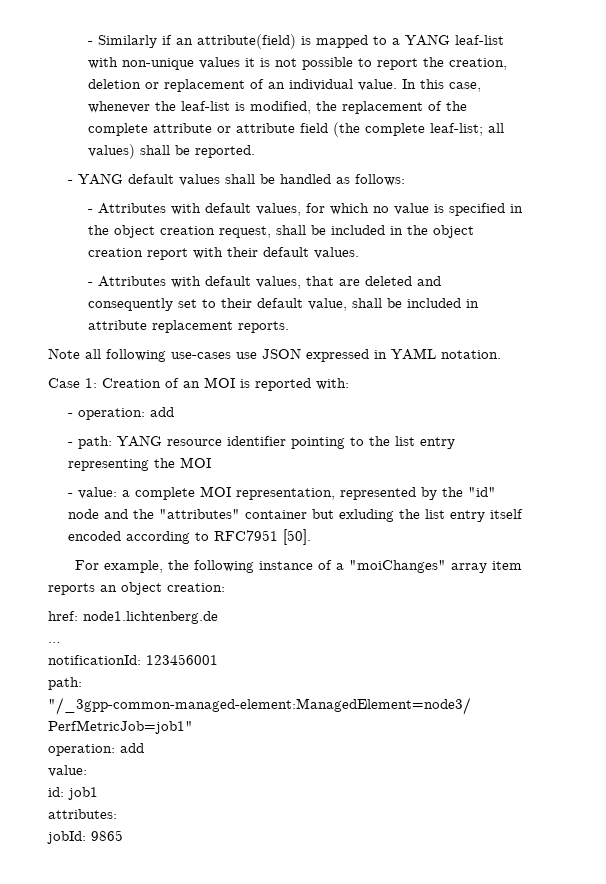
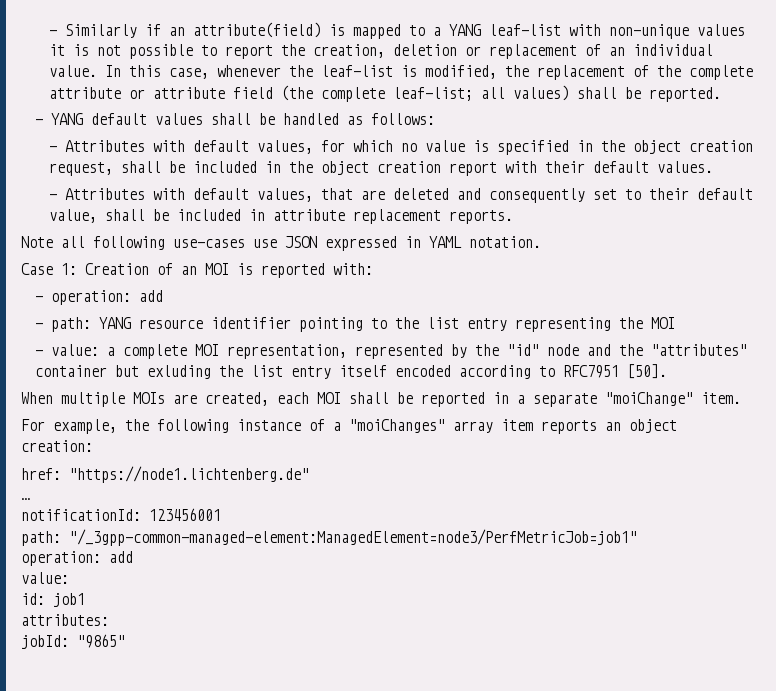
(312, 537) none -> [21,392,741,407] // When multiple MOIs are created, each MOI shall be reported in a separate "moiChange" item.
[83,611,218,624] node1.lichtenberg.de -> [69,466,309,483] "https://node1.lichtenberg.de"
[91,830,123,841] 9865 -> [77,634,125,648] "9865"

